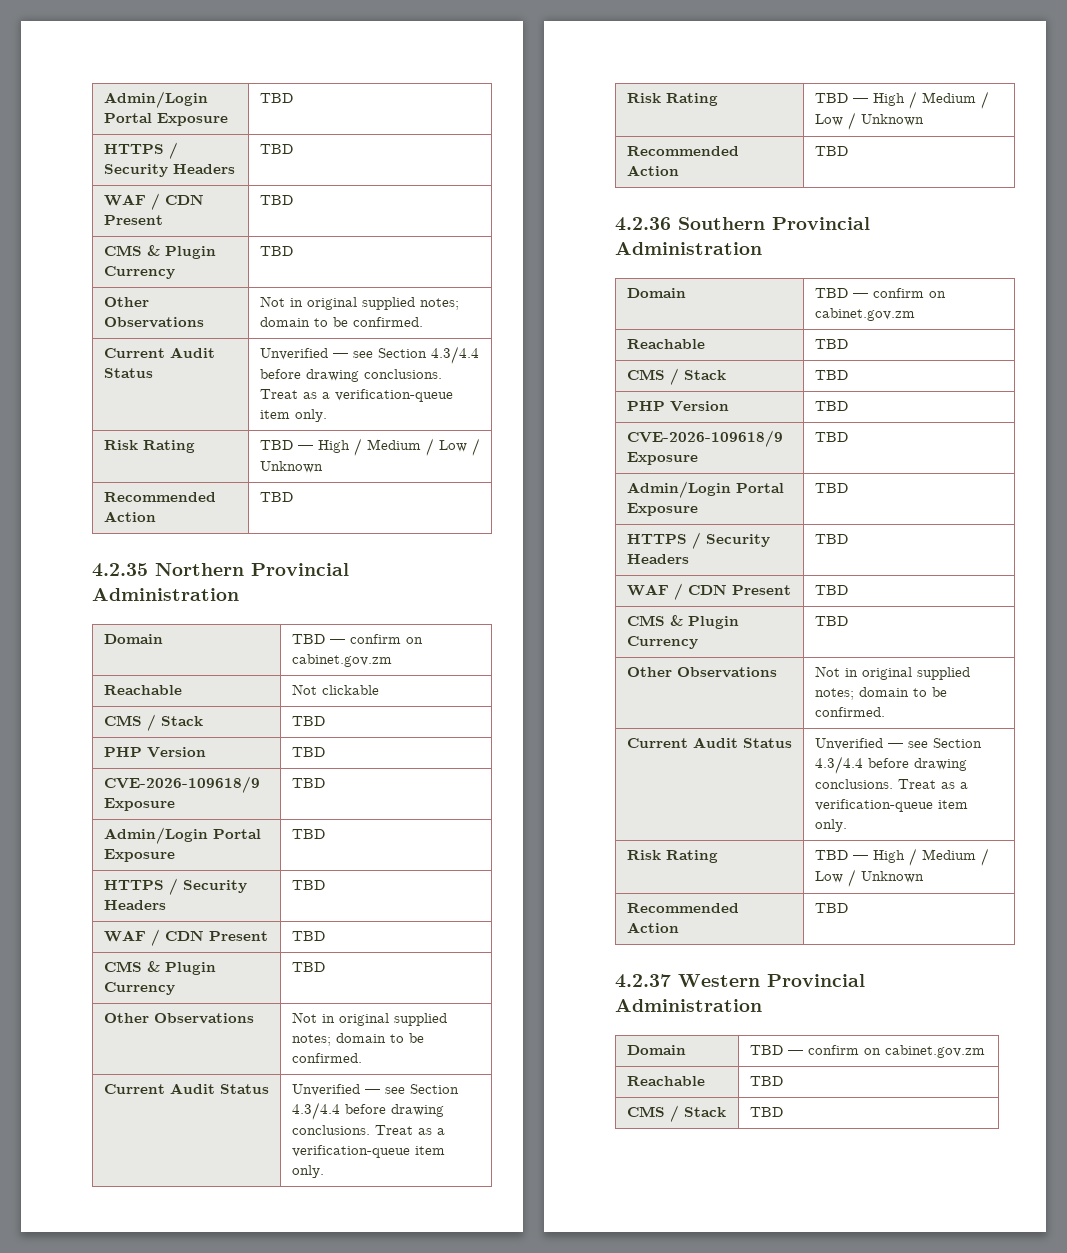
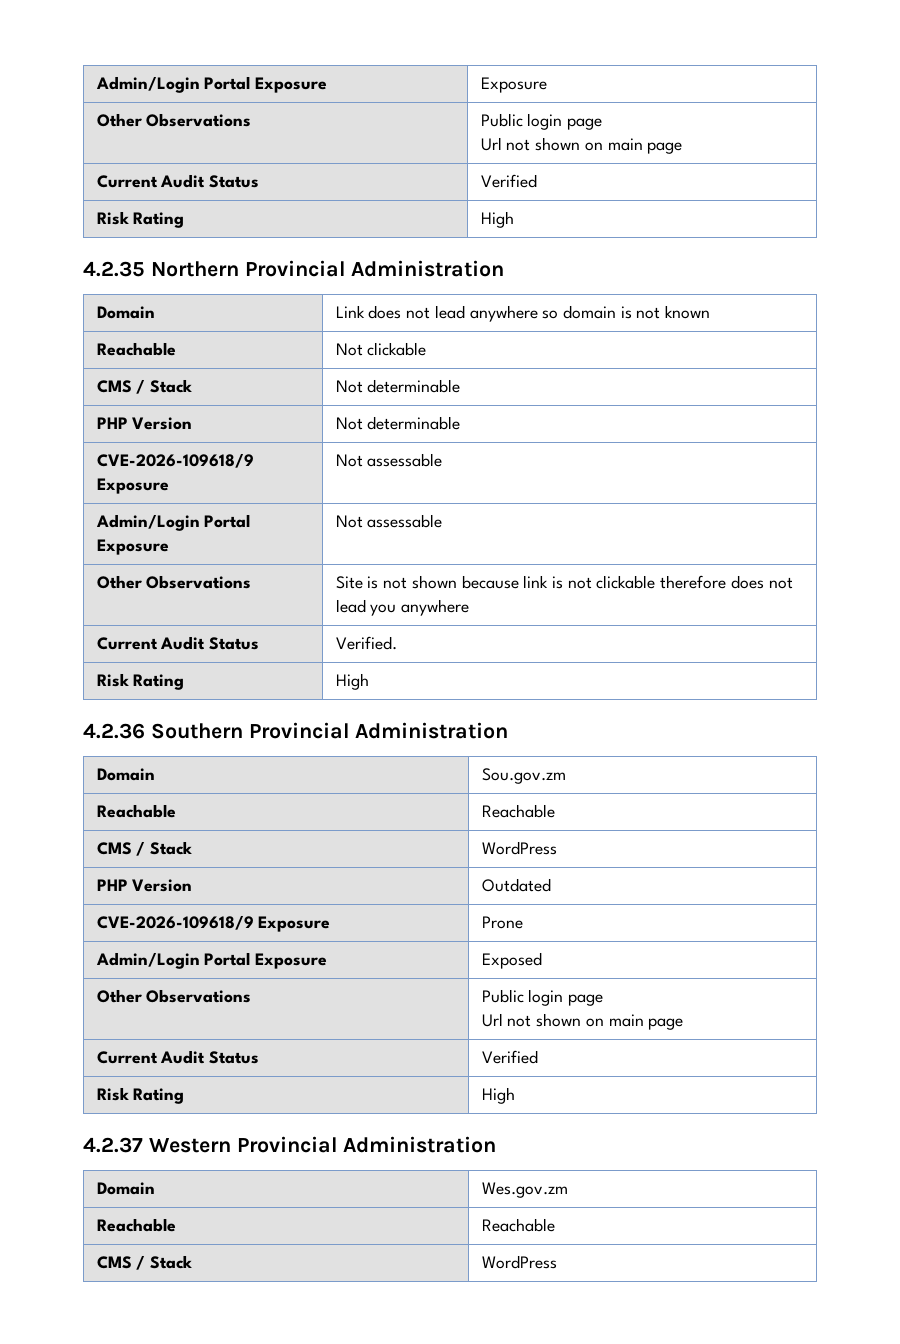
[103,91,208,108] [103,113,228,126] [259,93,293,103] [103,142,178,159] [103,164,235,177] [259,144,293,154] [103,193,204,210] [103,215,163,225] [259,195,293,205] [103,245,216,259] [103,266,175,279] [259,246,293,256] [103,297,149,307] [103,317,204,328] [259,296,459,310] [259,317,423,327] [103,347,215,358] [103,368,153,378] [259,346,479,364] [259,369,442,382] [259,389,453,402] [259,409,327,422] [103,440,195,453] [259,438,480,456] [259,461,323,473] [103,492,216,502] [103,511,156,522] [259,492,293,502] Admin/Login Portal Exposure | TBD // HTTPS / Security Headers | TBD // WAF / CDN Present | TBD // CMS & Plugin Currency | TBD // Other Observations | Not in original supplied notes; domain to be confirmed. // Current Audit Status | Unverified — see Section 4.3/4.4 before drawing conclusions. Treat as a verification-queue item only. // Risk Rating | TBD — High / Medium / Low / Unknown // Recommended Action | TBD -> [95,76,328,93] [480,77,547,93] [96,113,252,127] [480,113,603,130] [480,137,683,154] [96,174,260,188] [480,174,537,188] [96,211,185,228] [480,211,514,228] Admin/Login Portal Exposure | Exposure // Other Observations | Public login page // Url not shown on main page // Current Audit Status | Verified // Risk Rating | High
[291,634,423,644] [291,654,392,667] TBD — confirm on cabinet.gov.zm -> [335,305,711,322] Link does not lead anywhere so domain is not known
[291,716,325,726] [103,747,206,758] [291,747,325,757] [103,776,260,793] [103,798,175,811] [291,778,325,788] [103,827,261,844] [103,849,175,862] [291,829,325,839] [103,878,247,895] [103,900,166,910] [291,880,325,890] [103,929,268,946] [291,931,325,941] [103,961,216,975] [103,982,175,995] [291,962,325,972] [103,1013,254,1024] [291,1012,447,1026] [291,1033,424,1046] [291,1053,362,1063] [103,1083,269,1094] [291,1084,459,1096] [291,1102,444,1120] [291,1125,445,1135] [291,1145,445,1158] [291,1165,324,1178] [626,93,718,106] [814,91,989,109] [814,112,924,130] [626,146,739,156] [626,165,679,176] [814,146,848,156] TBD // PHP Version | TBD // CVE-2026-109618/9 Exposure | TBD // Admin/Login Portal Exposure | TBD // HTTPS / Security Headers | TBD // WAF / CDN Present | TBD // CMS & Plugin Currency | TBD // Other Observations | Not in original supplied notes; domain to be confirmed. // Current Audit Status | Unverified — see Section 4.3/4.4 before drawing conclusions. Treat as a verification-queue item only. // Risk Rating | TBD — High / Medium / Low / Unknown // Recommended Action | TBD -> [335,379,461,393] [96,417,193,430] [335,416,461,430] [96,453,254,468] [96,478,169,494] [335,453,443,467] [95,514,251,531] [96,539,169,555] [335,514,443,528] [96,575,252,589] [335,575,793,589] [335,599,470,616] [96,636,260,650] [335,636,397,650] [96,673,185,690] [335,673,369,690] Not determinable // PHP Version | Not determinable // CVE-2026-109618/9 Exposure | Not assessable // Admin/Login Portal Exposure | Not assessable // Other Observations | Site is not shown because link is not clickable therefore does not lead you anywhere // Current Audit Status | Verified. // Risk Rating | High
[814,288,946,298] [814,308,915,321] [626,339,705,349] [814,339,848,349] [626,368,726,385] [814,370,848,380] [626,401,729,412] [814,401,848,411] [626,430,783,447] [626,452,698,465] [814,432,848,442] [626,481,784,498] [626,503,698,516] [814,483,848,493] [626,532,770,549] [626,554,689,564] [814,534,848,544] [626,583,791,600] [814,585,848,595] [626,615,739,629] [626,636,698,649] [814,616,848,626] [626,667,777,678] [814,666,970,680] [814,687,947,700] [814,707,885,717] [626,737,792,748] [814,738,982,750] [814,756,967,774] [814,779,968,789] [814,799,968,812] [814,819,847,832] [626,850,718,863] [814,848,989,866] [814,869,924,887] [626,903,739,913] [626,922,679,933] [814,903,848,913] TBD — confirm on cabinet.gov.zm // Reachable | TBD // CMS / Stack | TBD // PHP Version | TBD // CVE-2026-109618/9 Exposure | TBD // Admin/Login Portal Exposure | TBD // HTTPS / Security Headers | TBD // WAF / CDN Present | TBD // CMS & Plugin Currency | TBD // Other Observations | Not in original supplied notes; domain to be confirmed. // Current Audit Status | Unverified — see Section 4.3/4.4 before drawing conclusions. Treat as a verification-queue item only. // Risk Rating | TBD — High / Medium / Low / Unknown // Recommended Action | TBD -> [481,768,566,784] [96,804,176,818] [481,804,555,818] [96,841,193,856] [481,841,557,855] [96,879,193,892] [481,878,551,892] [96,915,331,932] [481,916,523,929] [95,952,328,969] [481,952,542,969] [96,989,252,1003] [481,989,604,1006] [481,1013,684,1030] [96,1050,260,1064] [481,1050,538,1064] [96,1087,185,1104] [481,1087,515,1104] Sou.gov.zm // Reachable | Reachable // CMS / Stack | WordPress // PHP Version | Outdated // CVE-2026-109618/9 Exposure | Prone // Admin/Login Portal Exposure | Exposed // Other Observations | Public login page // Url not shown on main page // Current Audit Status | Verified // Risk Rating | High
[749,1045,985,1058] [626,1076,705,1086] [749,1076,783,1086] [626,1105,726,1122] [749,1107,783,1117] TBD — confirm on cabinet.gov.zm // Reachable | TBD // CMS / Stack | TBD -> [481,1182,568,1198] [96,1218,176,1232] [481,1218,555,1232] [96,1255,193,1270] [481,1255,557,1269] Wes.gov.zm // Reachable | Reachable // CMS / Stack | WordPress

